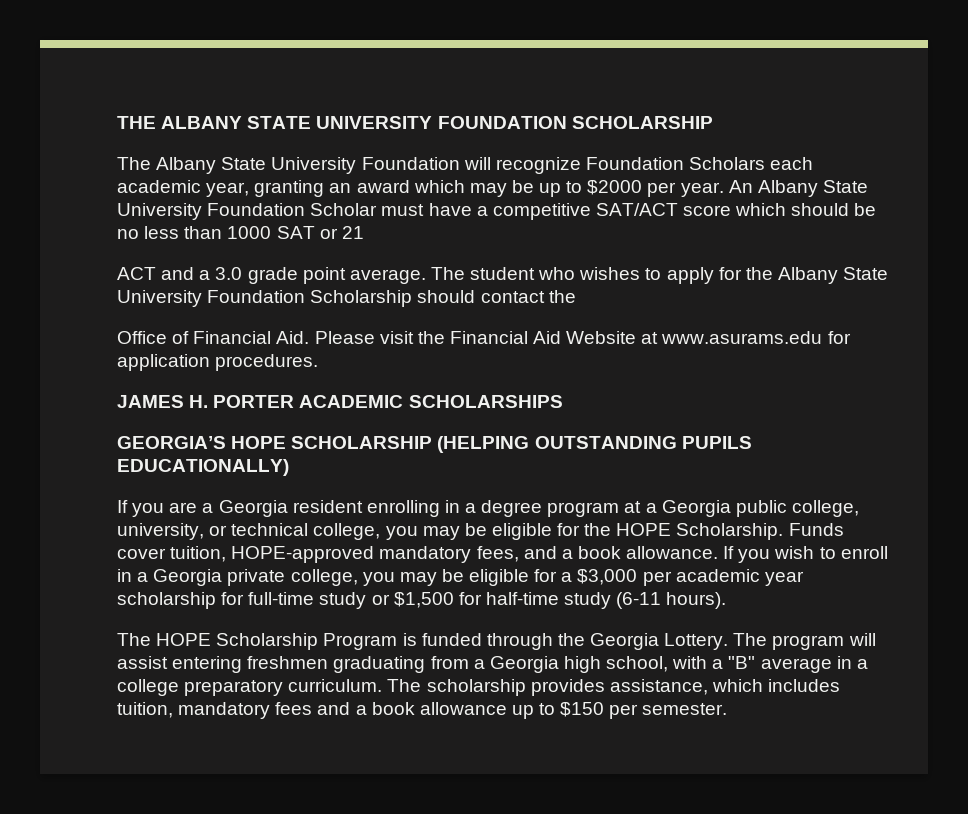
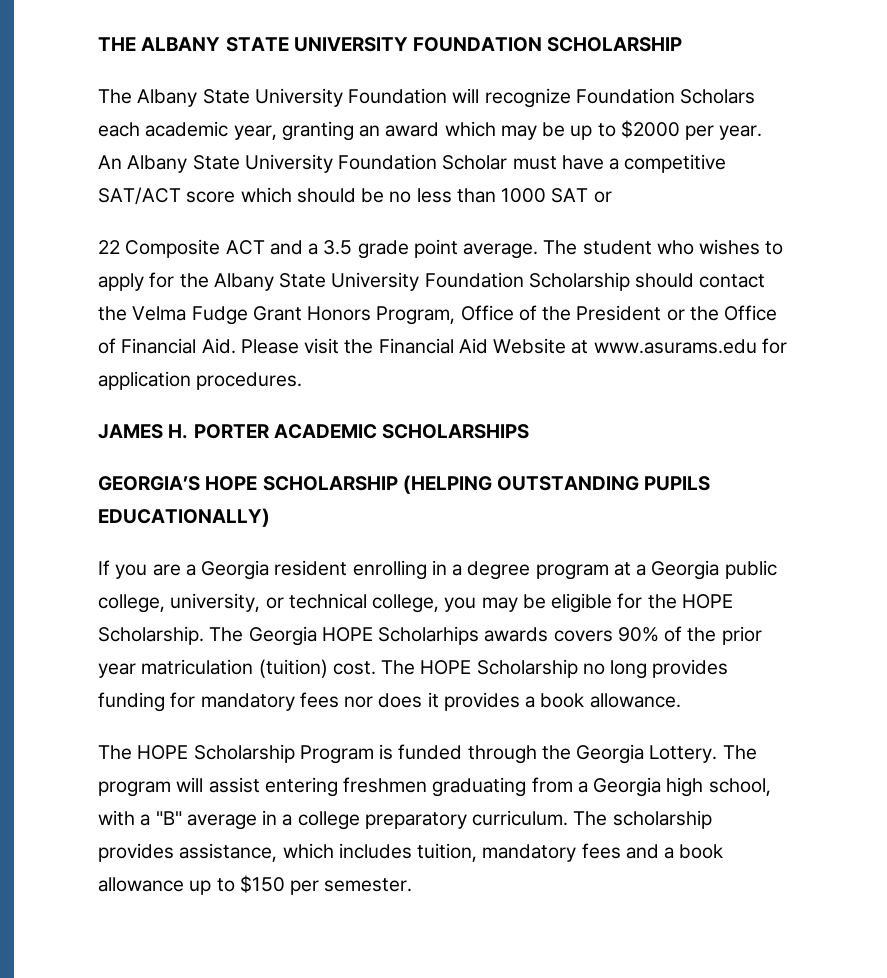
[341,226,364,239] 21 // -> [98,239,221,258] // 22 Composite
[215,267,243,280] 3.0 -> [323,240,353,255] 3.5
(576, 296) // -> [132,305,719,325] Velma Fudge Grant Honors Program, Office of the President or the
[788,523,844,536] [117,546,888,563] [117,569,804,586] [117,592,727,609] Funds cover tuition, HOPE-approved mandatory fees, and a book allowance. If you wish to enroll in a Georgia private college, you may be eligible for a $3,000 per academic year scholarship for full-time study or $1,500 for half-time study (6-11 hours). -> [209,626,762,646] [98,659,729,679] [98,692,681,712] The Georgia HOPE Scholarhips awards covers 90% of the prior year matriculation (tuition) cost. The HOPE Scholarship no long provides funding for mandatory fees nor does it provides a book allowance.

